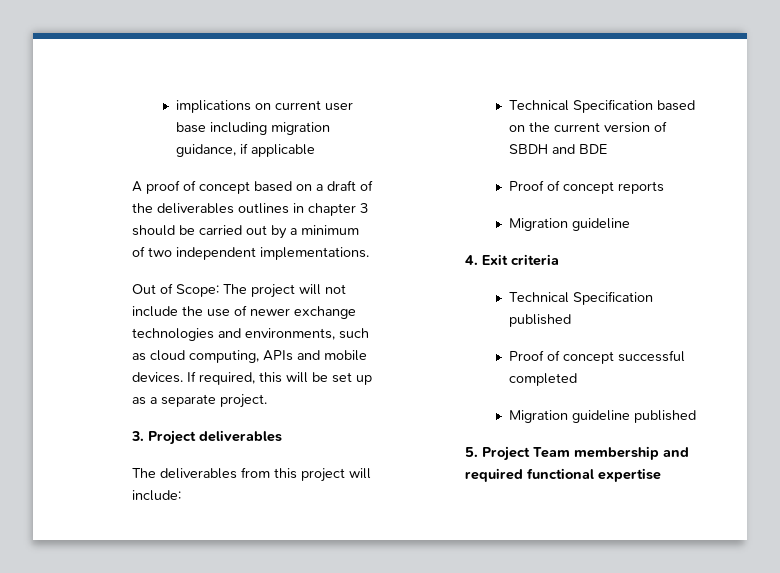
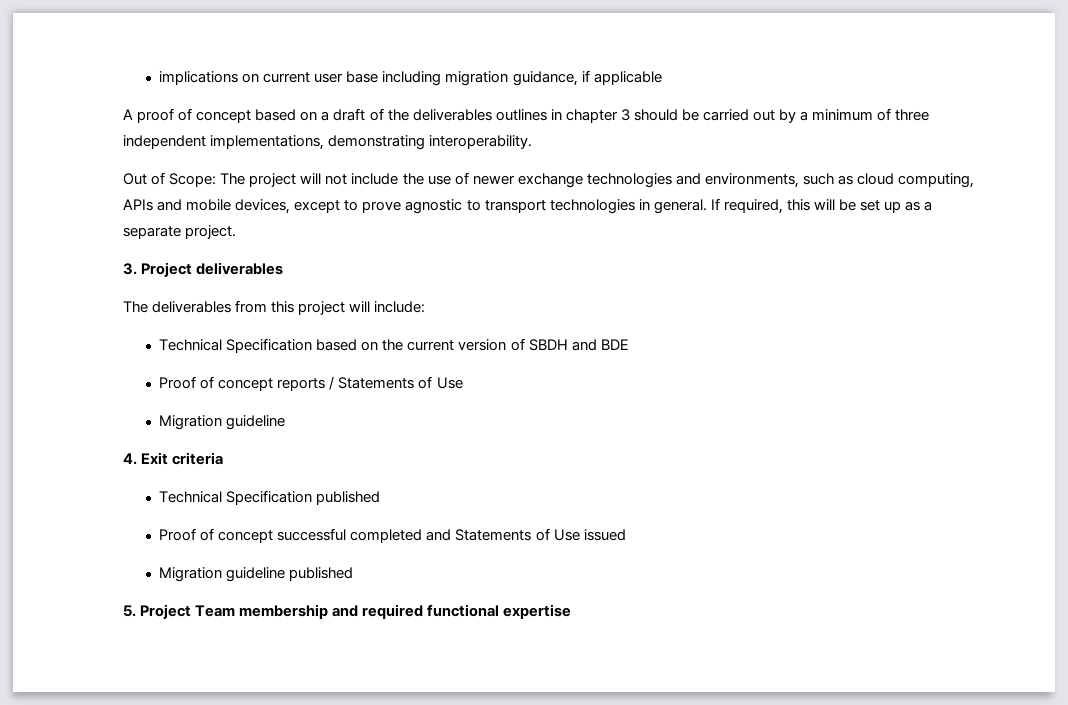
[147,247,369,260] two independent implementations. -> [895,109,930,121] [123,135,533,150] three independent implementations, demonstrating interoperability.
[131,372,183,383] devices. -> [235,199,707,214] devices, except to prove agnostic to transport technologies in general.
(665, 187) none -> [329,376,463,390] / Statements of Use
(578, 379) none -> [426,528,626,541] and Statements of Use issued

